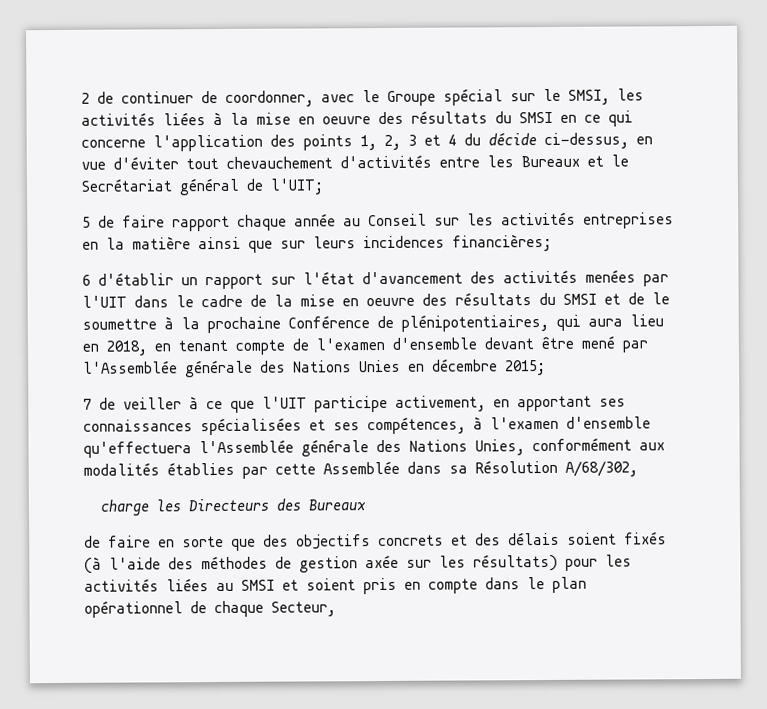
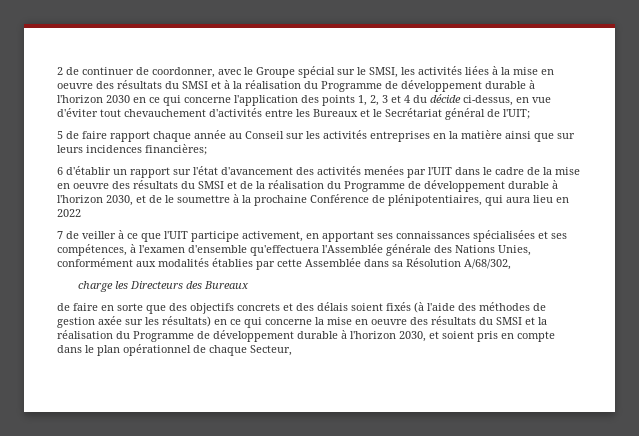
(553, 117) none -> [211,80,535,92] [57,95,130,103] et à la réalisation du Programme de développement durable à l'horizon 2030
(645, 298) none -> [256,180,558,192] [57,195,162,206] la réalisation du Programme de développement durable à l'horizon 2030, et de
[106,335,648,356] [83,358,546,378] 2018, en tenant compte de l'examen d'ensemble devant être mené par l'Assemblée générale des Nations Unies en décembre 2015; -> [57,209,81,217] 2022
[565,554,632,571] [84,578,275,592] pour les activités liées au SMSI -> [214,316,547,328] [57,330,426,342] en ce qui concerne la mise en oeuvre des résultats du SMSI et la réalisation du Programme de développement durable à l'horizon 2030,

